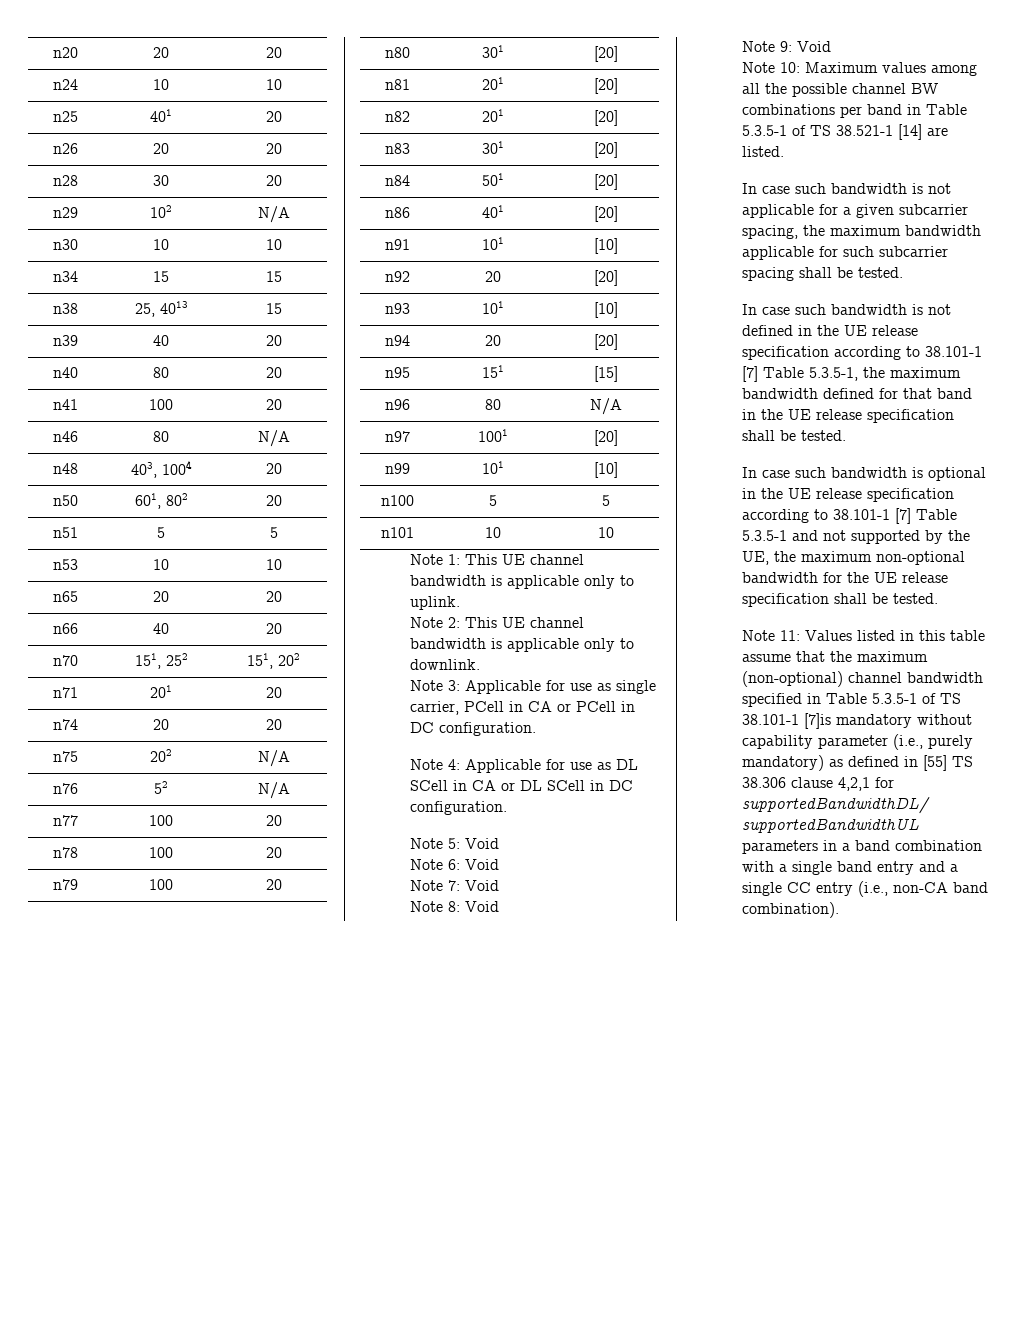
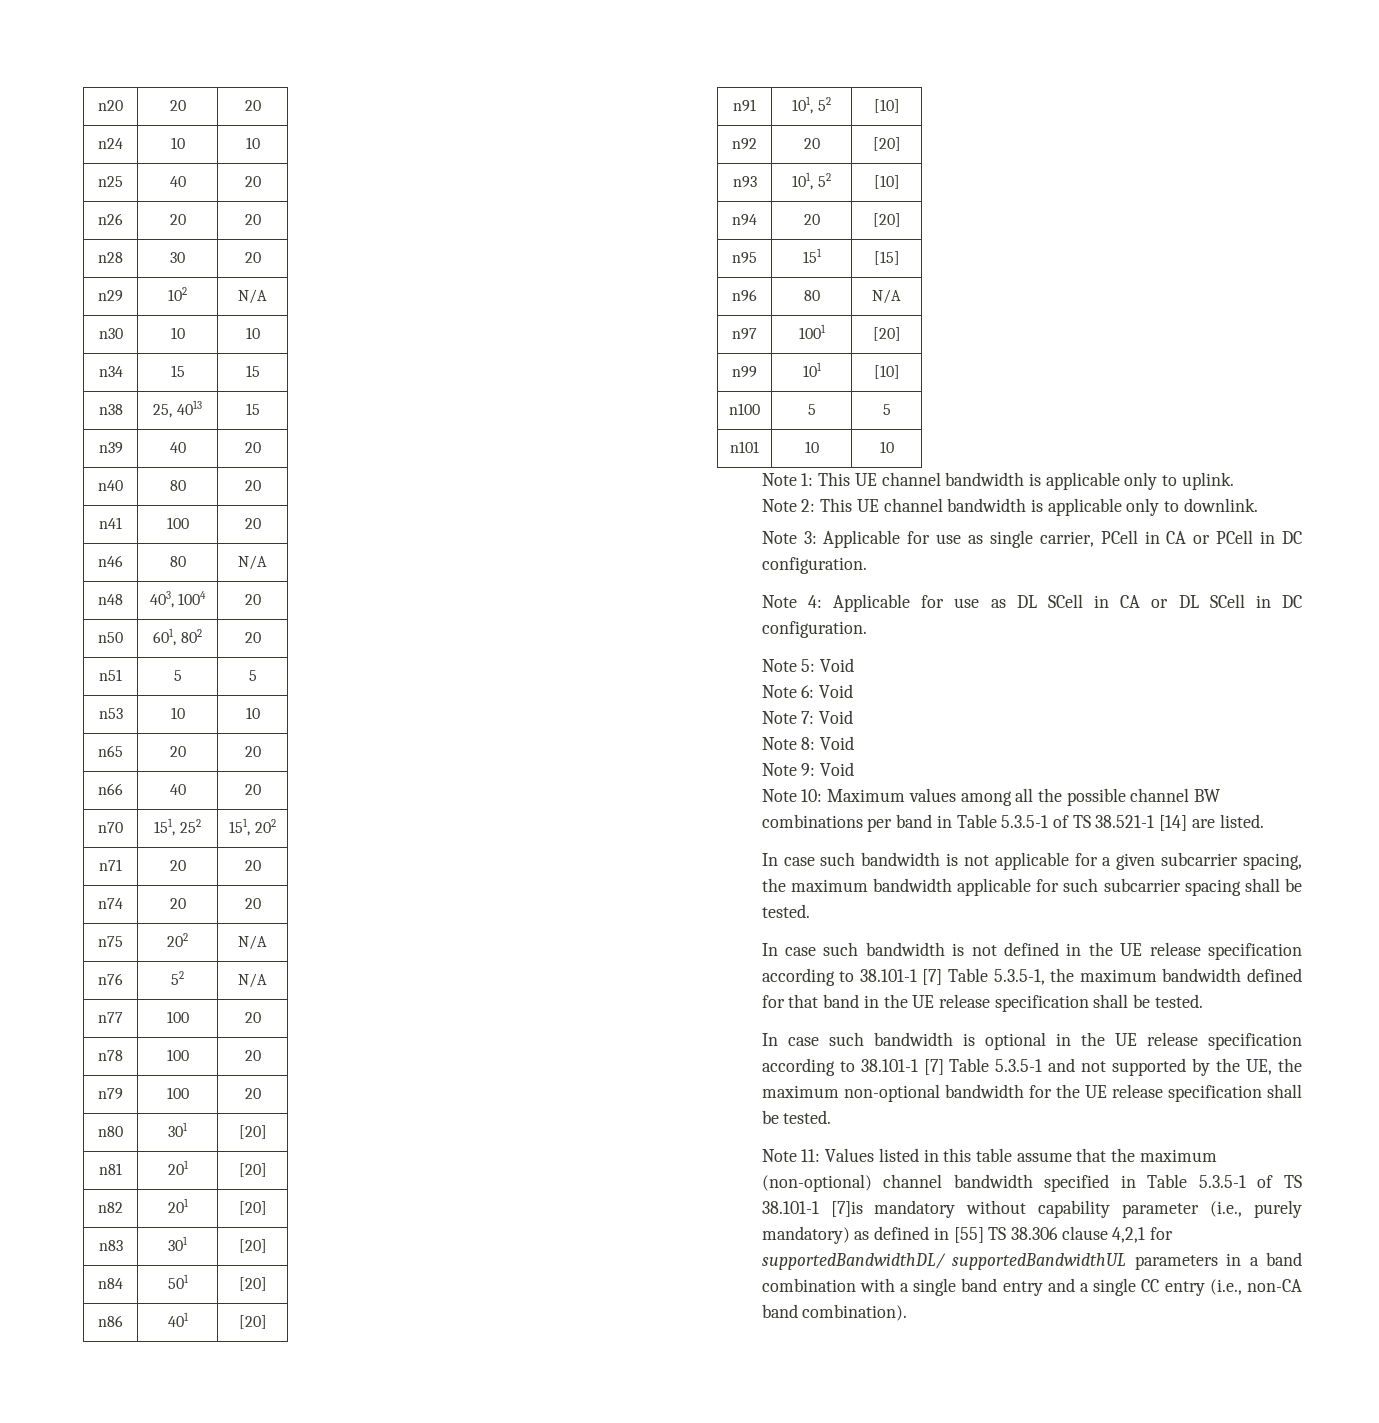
[150,109,172,122] 401 -> [169,176,186,187] 40
[150,685,172,698] 201 -> [169,860,186,871] 20
[482,237,504,250] 101 -> [792,96,831,114] 101, 52
[482,301,504,314] 101 -> [792,172,831,190] 101, 52

